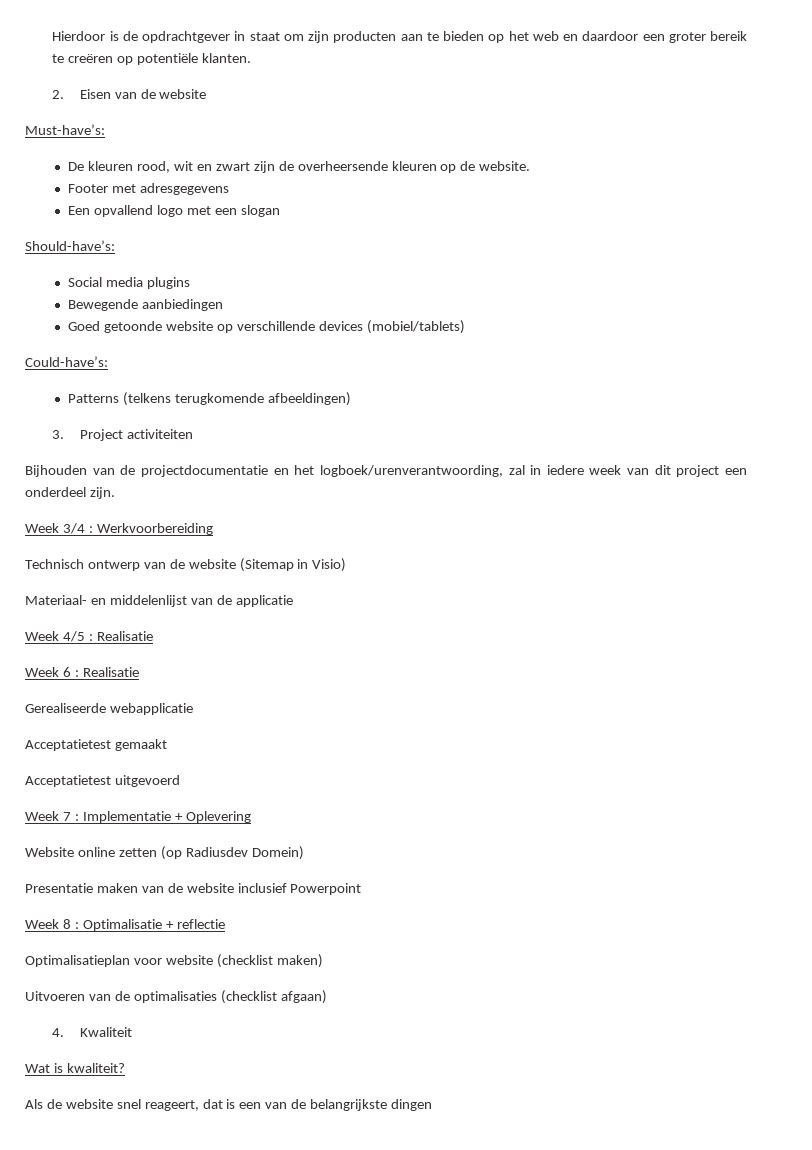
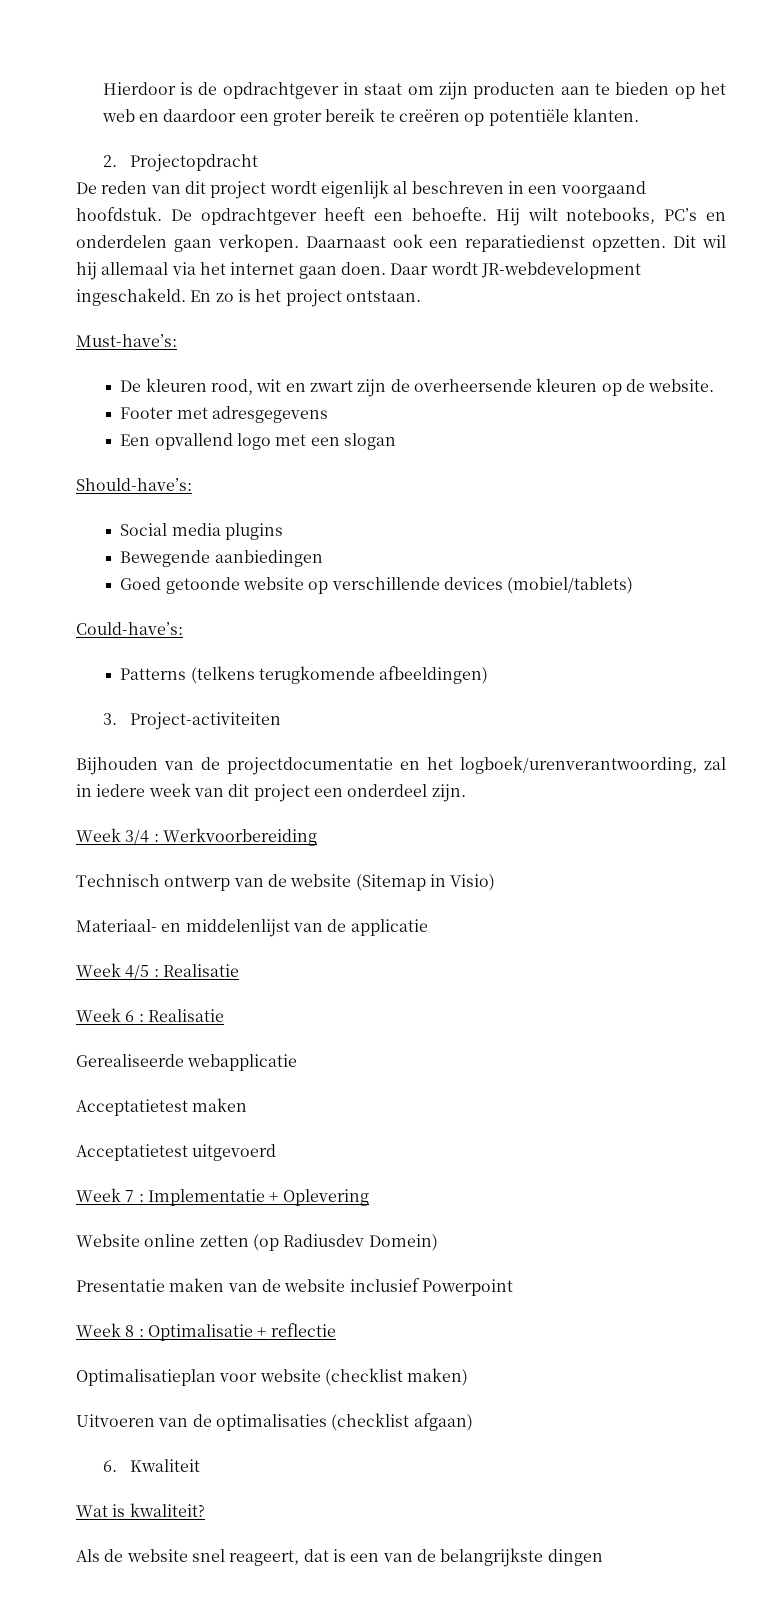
[79,89,207,99] Eisen van de website -> [129,154,258,172] [76,180,646,199] [76,207,726,226] [76,234,727,252] [76,262,641,280] [76,288,421,307] Projectopdracht // De reden van dit project wordt eigenlijk al beschreven in een voorgaand hoofdstuk. De opdrachtgever heeft een behoefte. Hij wilt notebooks, PC’s en onderdelen gaan verkopen. Daarnaast ook een reparatiedienst opzetten. Dit wil hij allemaal via het internet gaan doen. Daar wordt JR-webdevelopment ingeschakeld. En zo is het project ontstaan.
[79,429,193,441] Project activiteiten -> [129,712,281,730] Project-activiteiten
[114,739,167,751] gemaakt -> [192,1098,248,1112] maken
[52,1028,65,1037] 4. -> [102,1460,117,1472] 6.

